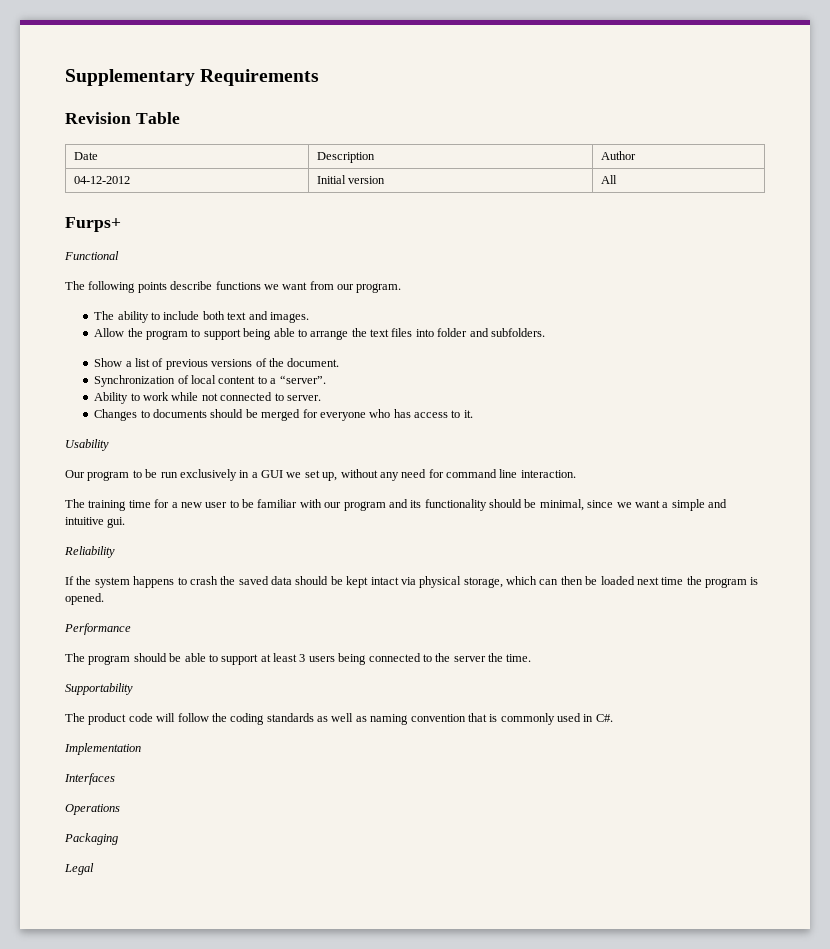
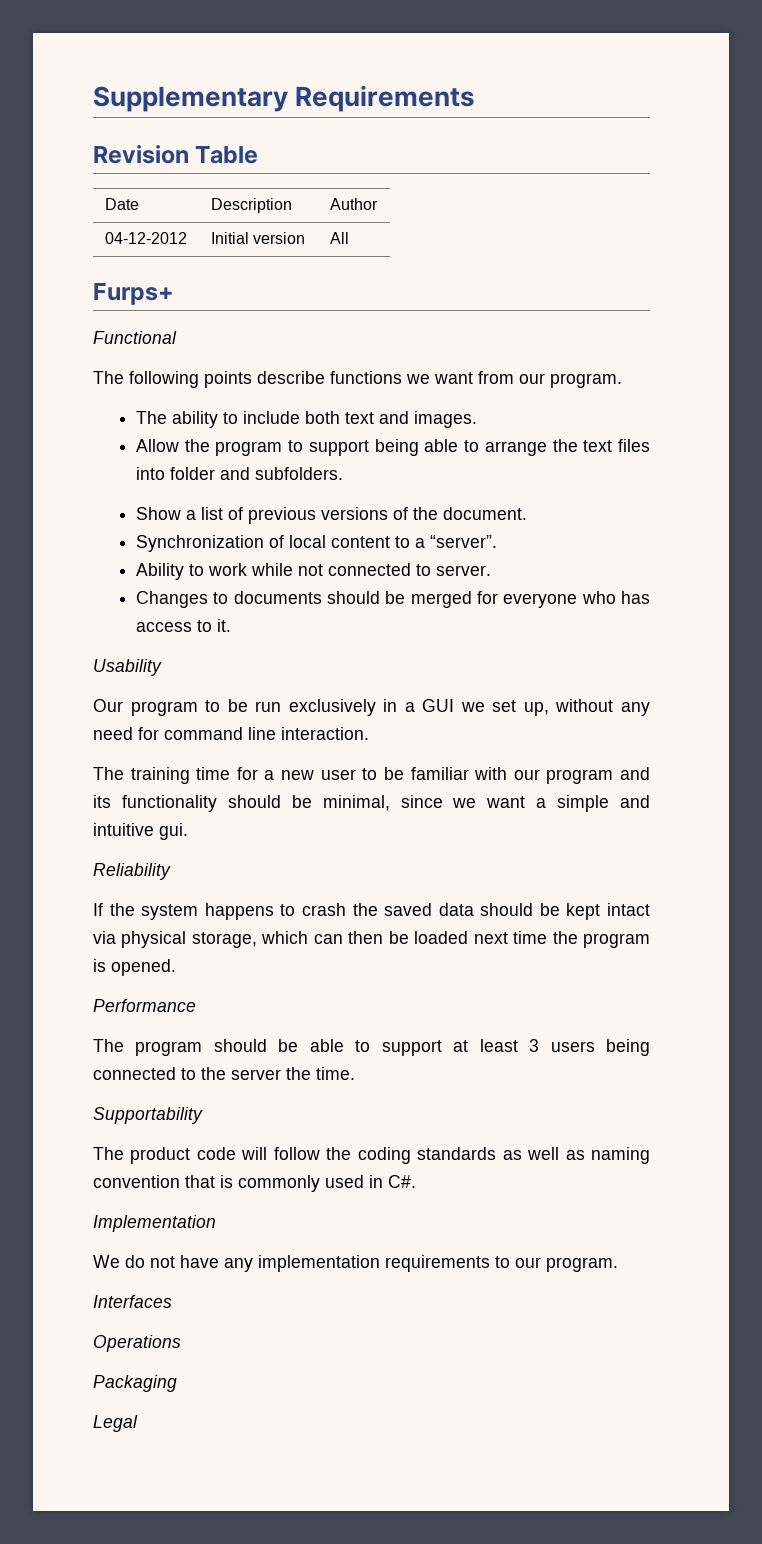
(141, 749) none -> [93,1255,618,1272] // We do not have any implementation requirements to our program.

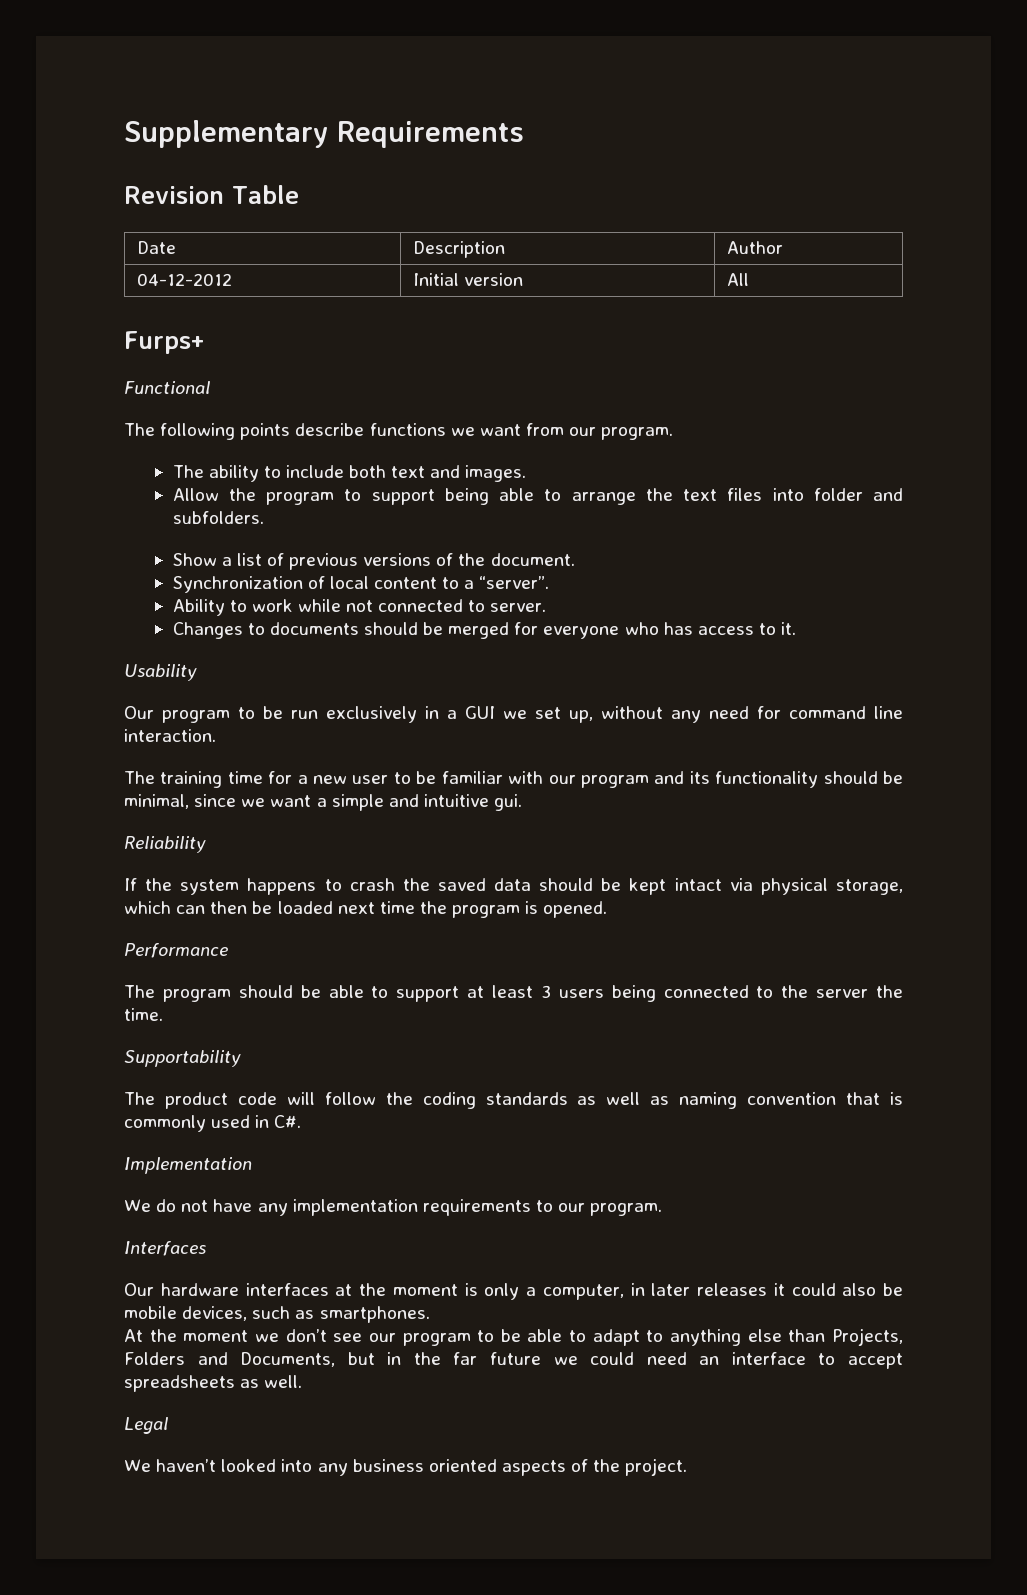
[93,1335,181,1352] [93,1375,177,1392] [93,1415,138,1432] Operations // Packaging // Legal -> [124,1283,903,1300] [124,1306,430,1323] [124,1328,903,1346] [124,1352,903,1369] [124,1375,303,1392] [124,1417,168,1434] [124,1458,688,1476] Our hardware interfaces at the moment is only a computer, in later releases it could also be mobile devices, such as smartphones. // At the moment we don’t see our program to be able to adapt to anything else than Projects, Folders and Documents, but in the far future we could need an interface to accept spreadsheets as well. // Legal // We haven’t looked into any business oriented aspects of the project.

